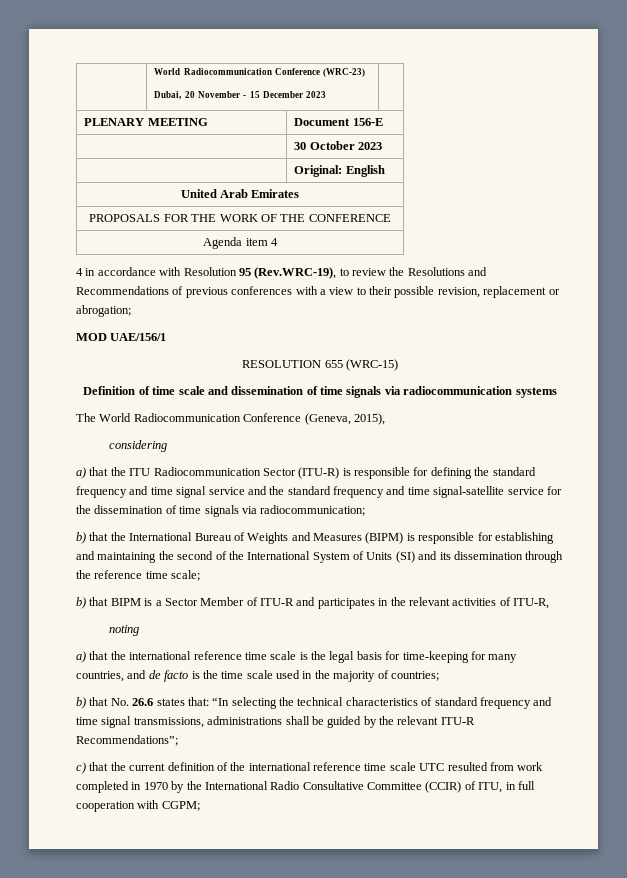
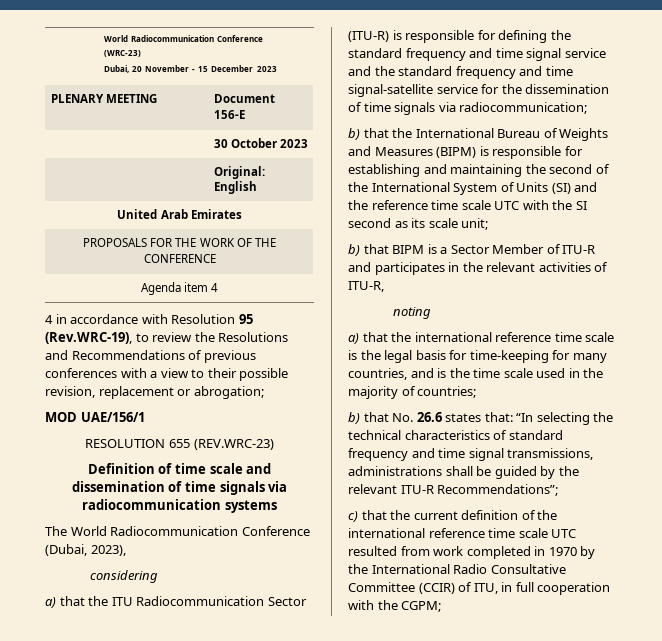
[345,359,398,371] (WRC-15) -> [193,439,274,450] (REV.WRC-23)
[304,413,385,425] (Geneva, 2015), -> [45,544,126,556] (Dubai, 2023),
[439,551,564,563] [76,570,201,581] its dissemination through the reference time scale; -> [348,200,587,210] [348,218,489,230] the reference time scale UTC with the SI second as its scale unit;
[148,670,189,682] de facto -> (434, 373) none
(160, 804) none -> [377,600,398,610] the

